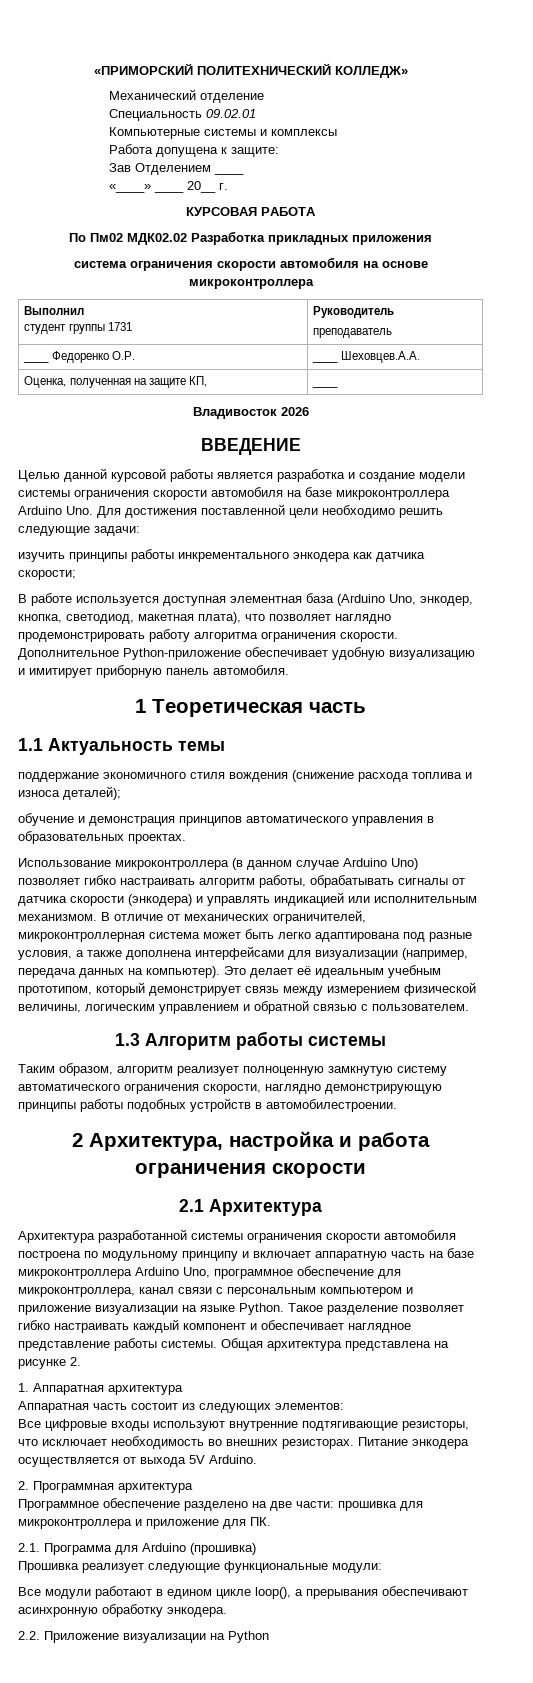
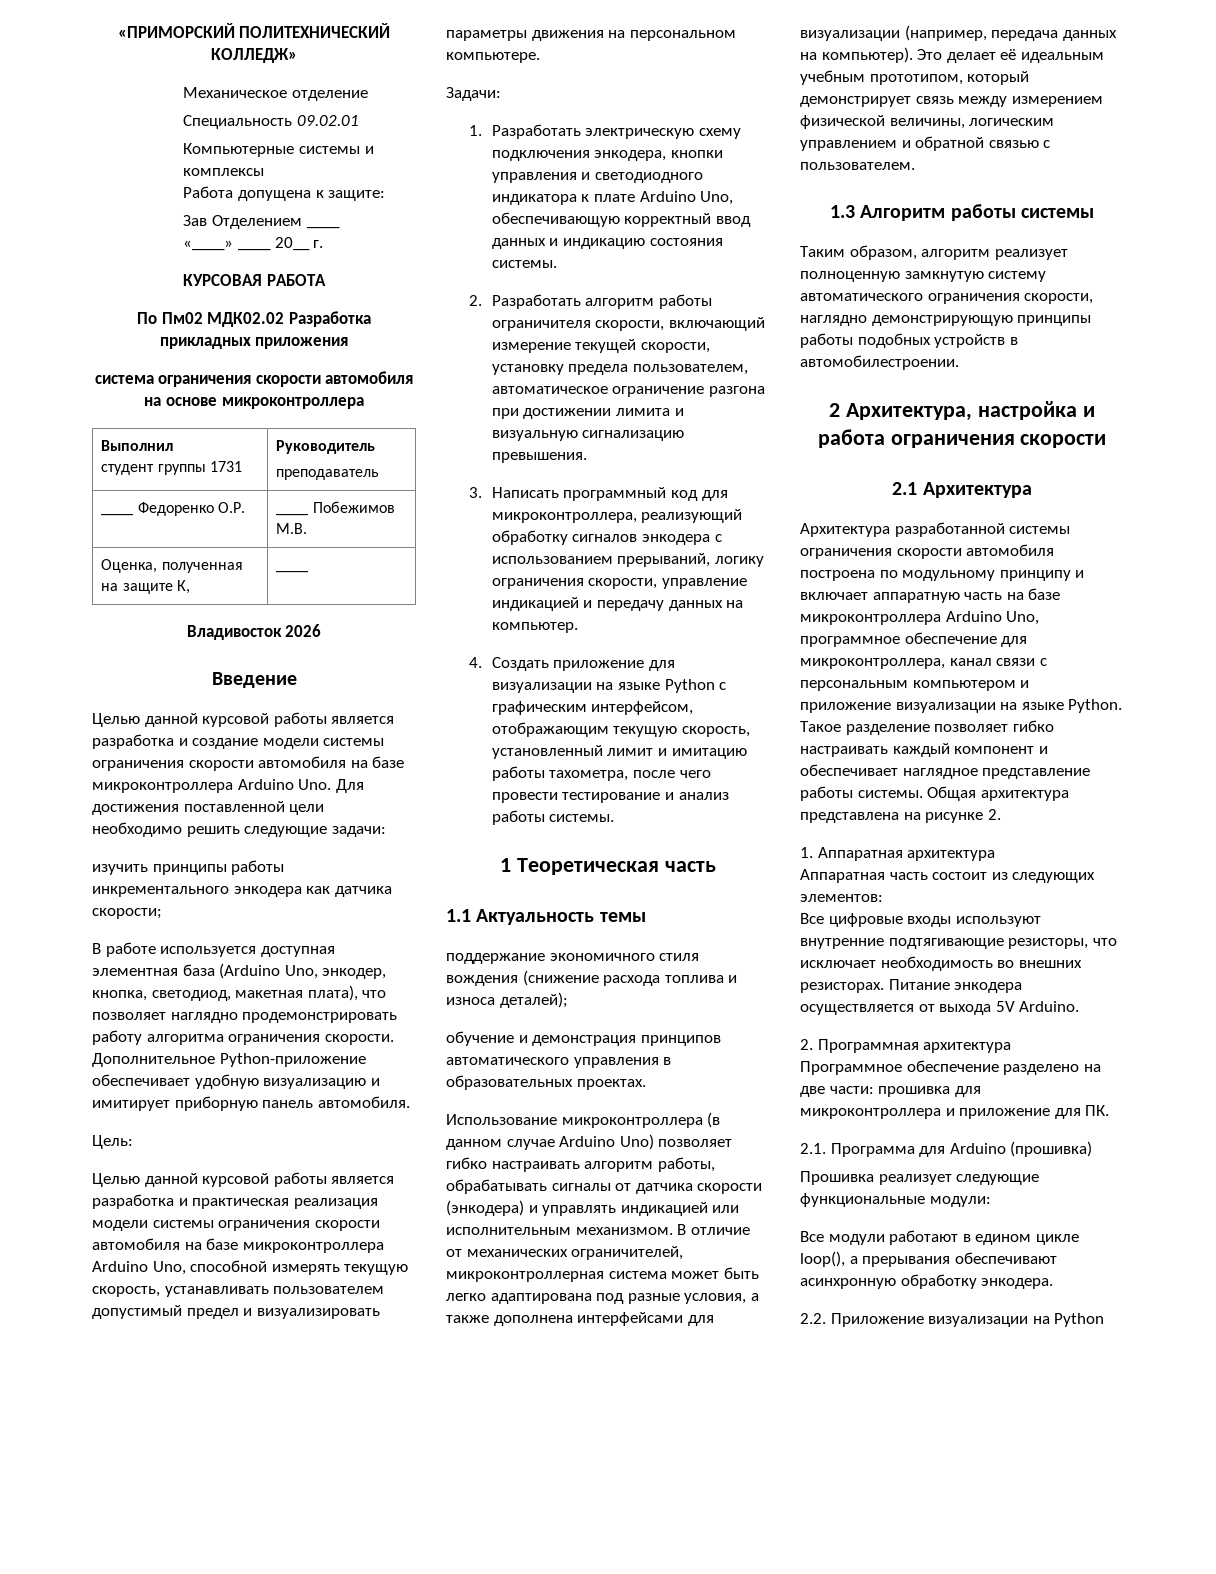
[108,89,196,100] Механический -> [183,87,288,98] Механическое
[340,351,420,363] Шеховцев.А.А. -> [312,501,395,513] [276,523,308,534] Побежимов М.В.
[188,376,207,387] КП, -> [176,580,190,594] К,
[200,438,301,455] ВВЕДЕНИЕ -> [211,672,297,688] Введение
(289, 670) none -> [92,1135,133,1149] [92,1172,395,1187] [92,1194,378,1209] [92,1220,380,1231] [92,1238,384,1253] [92,1260,409,1275] [92,1286,385,1297] [92,1305,380,1319] [446,30,736,41] [446,52,540,63] [446,87,501,101] [468,124,741,139] [491,150,723,161] [491,172,703,183] [491,191,734,205] [491,212,751,227] [491,238,723,249] [491,260,557,268] [468,294,712,309] [491,317,765,331] [491,339,710,353] [491,364,748,375] [491,386,765,397] [491,408,684,419] [491,430,685,441] [491,452,587,463] [468,487,728,501] [491,509,743,523] [491,530,722,545] [491,553,764,567] [491,578,747,589] [491,597,744,611] [491,622,578,633] [468,657,675,671] [491,679,727,693] [491,701,694,715] [491,722,750,737] [491,745,747,759] [491,766,711,781] [491,792,729,803] [491,810,615,825] // Цель: // Целью данной курсовой работы является разработка и практическая реализация модели системы ограничения скорости автомобиля на базе микроконтроллера Arduino Uno, способной измерять текущую скорость, устанавливать пользователем допустимый предел и визуализировать параметры движения на персональном компьютере. // Задачи: // 1. Разработать электрическую схему подключения энкодера, кнопки управления и светодиодного индикатора к плате Arduino Uno, обеспечивающую корректный ввод данных и индикацию состояния системы. // 2. Разработать алгоритм работы ограничителя скорости, включающий измерение текущей скорости, установку предела пользователем, автоматическое ограничение разгона при достижении лимита и визуальную сигнализацию превышения. // 3. Написать программный код для микроконтроллера, реализующий обработку сигналов энкодера с использованием прерываний, логику ограничения скорости, управление индикацией и передачу данных на компьютер. // 4. Создать приложение для визуализации на языке Python с графическим интерфейсом, отображающим текущую скорость, установленный лимит и имитацию работы тахометра, после чего провести тестирование и анализ работы системы.

